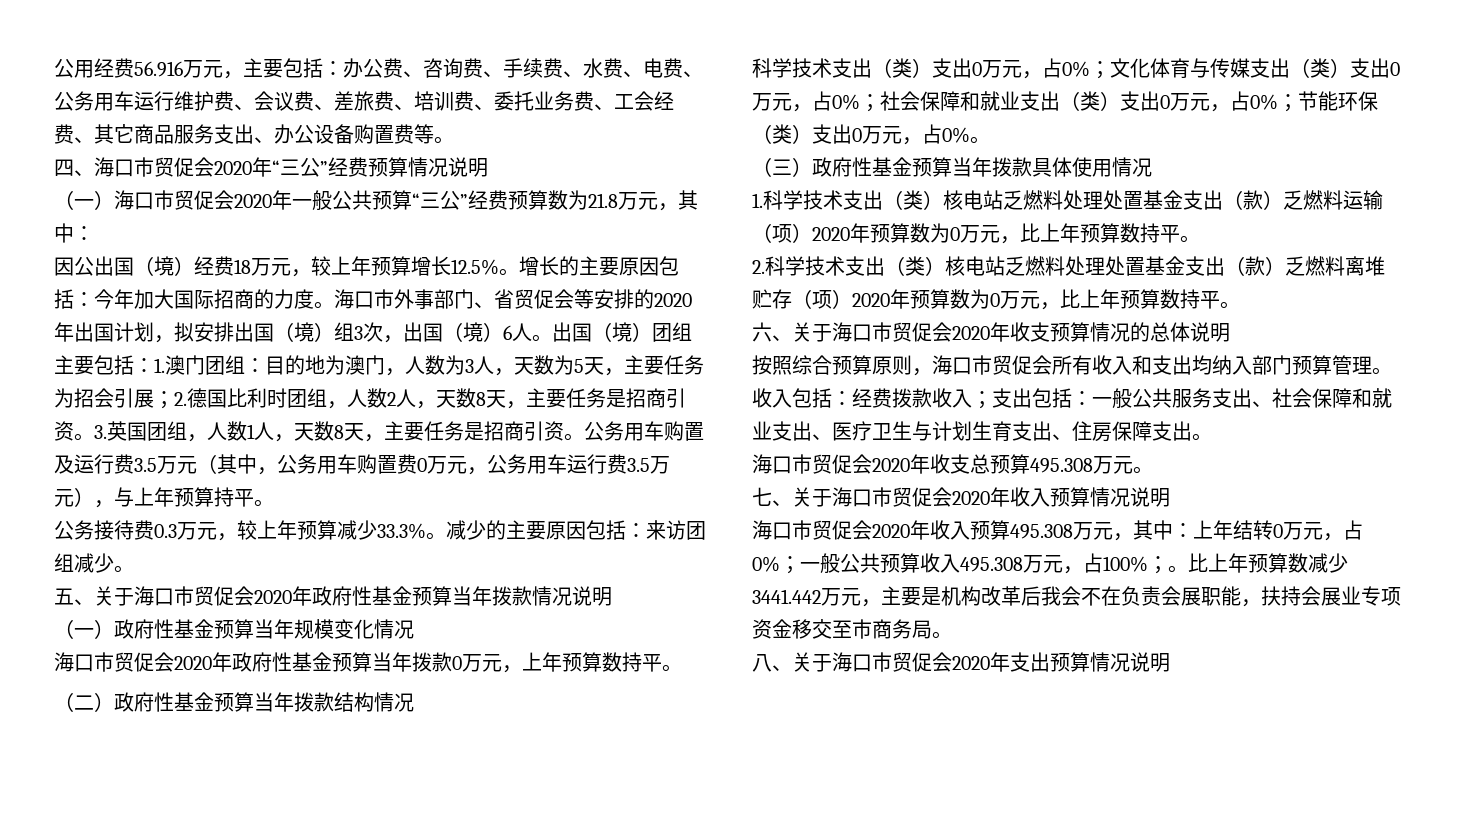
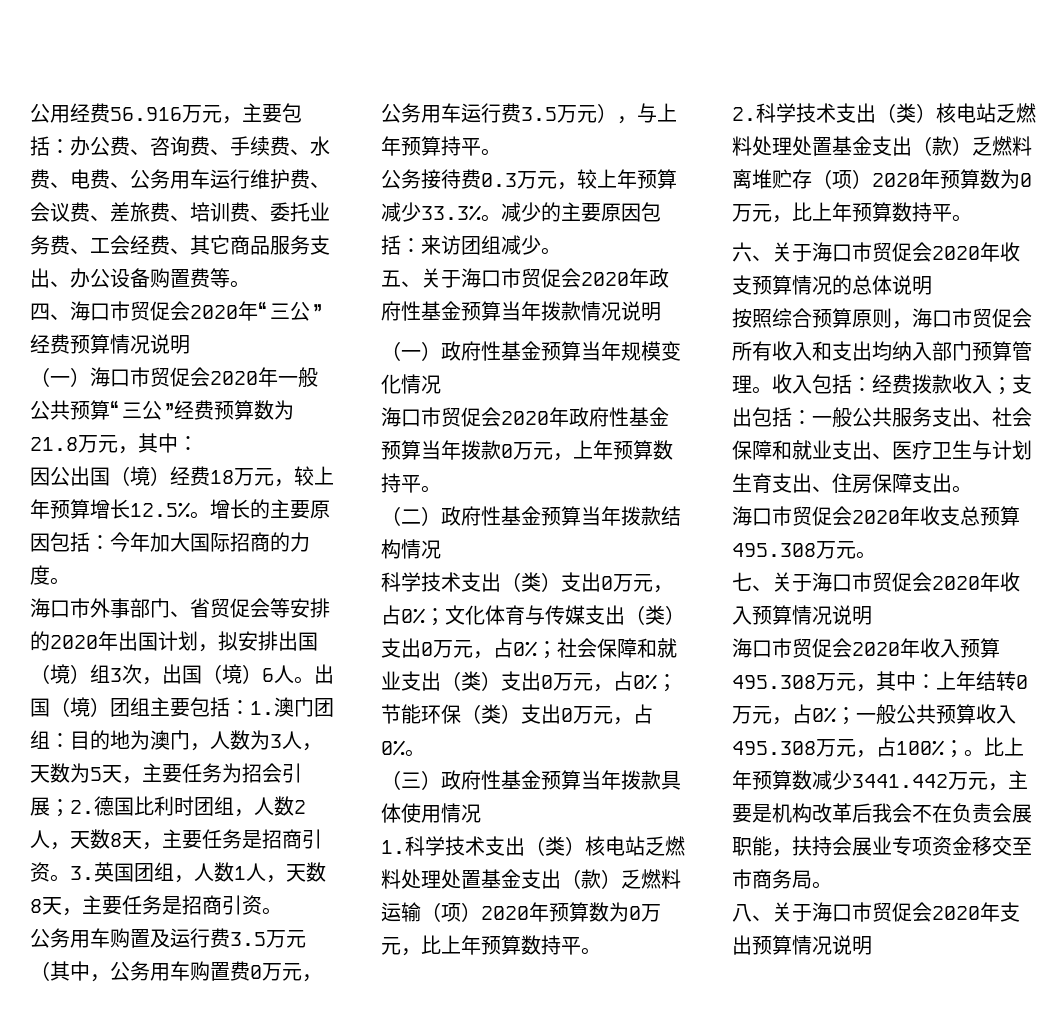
(334, 305) none -> (70, 581) //
(584, 437) none -> (282, 911) //

